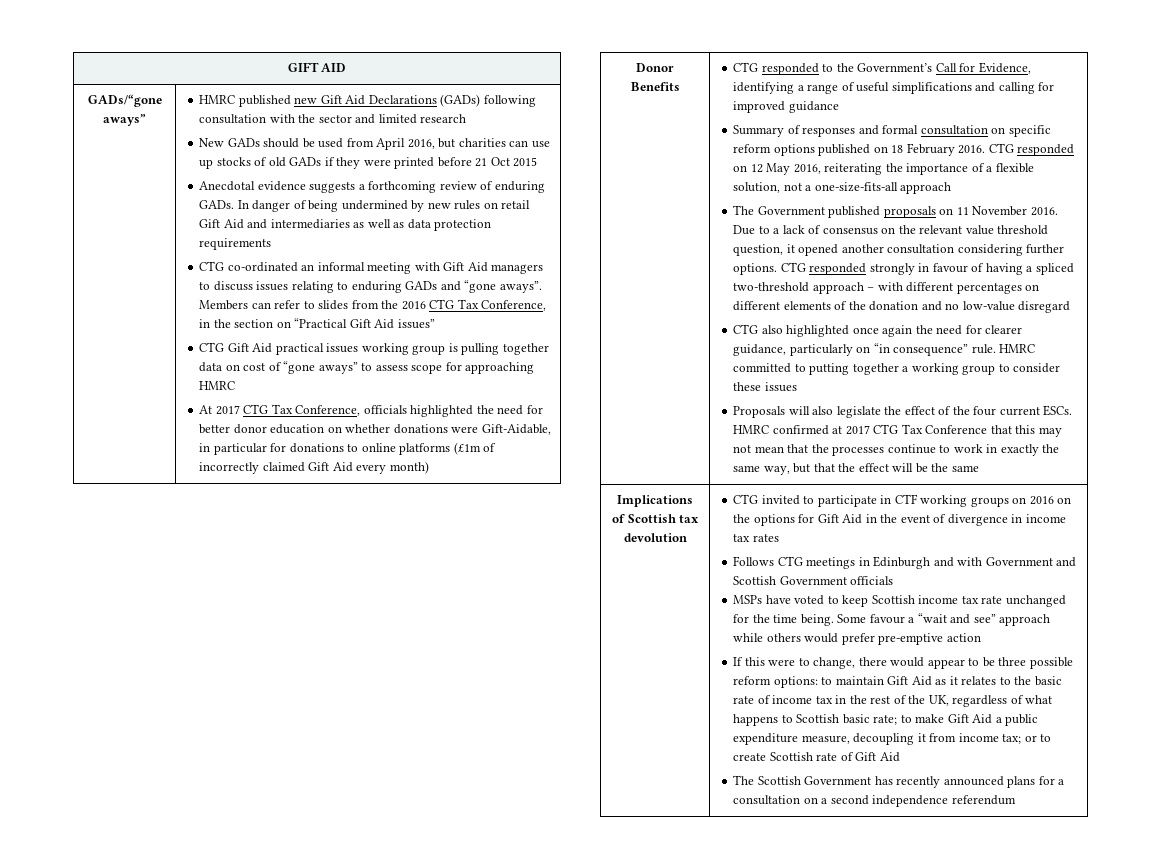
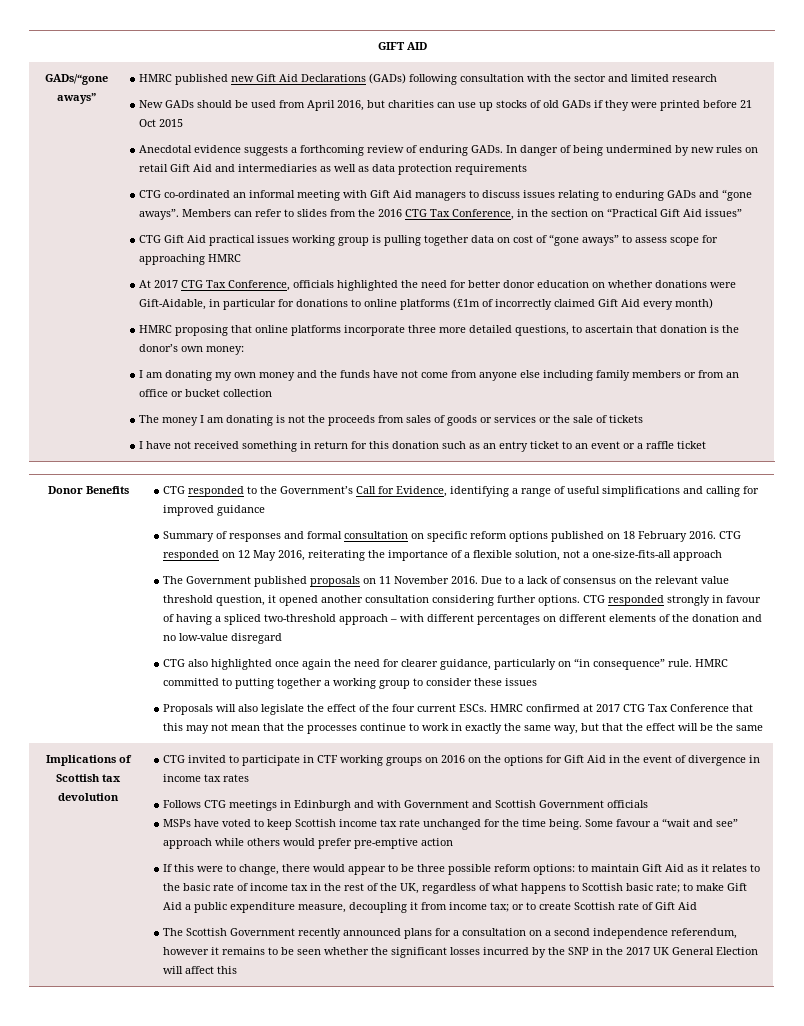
(429, 467) none -> [139,325,740,336] [139,344,245,355] [139,370,740,381] [139,389,273,397] [139,415,644,426] [139,441,707,452] // HMRC proposing that online platforms incorporate three more detailed questions, to ascertain that donation is the donor’s own money: // I am donating my own money and the funds have not come from anyone else including family members or from an office or bucket collection // The money I am donating is not the proceeds from sales of goods or services or the sale of tickets // I have not received something in return for this donation such as an entry ticket to an event or a raffle ticket
[874,776,893,785] has -> (296, 932) none
[951,795,1016,805] referendum -> [671,928,738,939] [163,947,759,958] [163,966,238,974] referendum, however it remains to be seen whether the significant losses incurred by the SNP in the 2017 UK General Election will affect this

